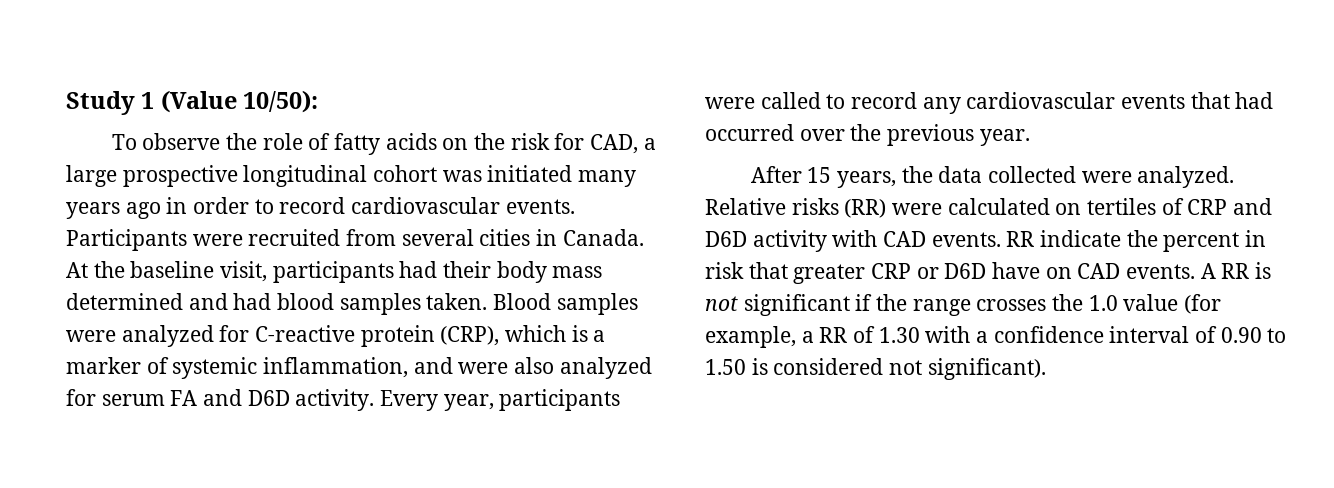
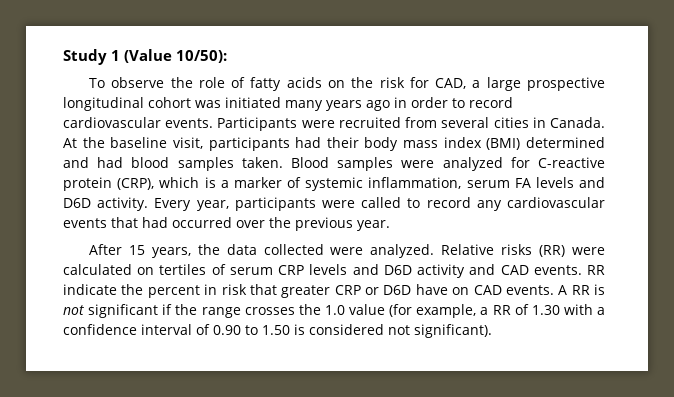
(603, 272) none -> [443,137,521,150] index (BMI)
[413,357,652,379] [66,389,96,406] and were also analyzed for -> (462, 183) none
(198, 398) none -> [535,177,574,188] levels
[1187,199,1228,215] CRP -> [229,264,348,275] serum CRP levels
[832,230,878,247] with -> [469,264,496,275] and

